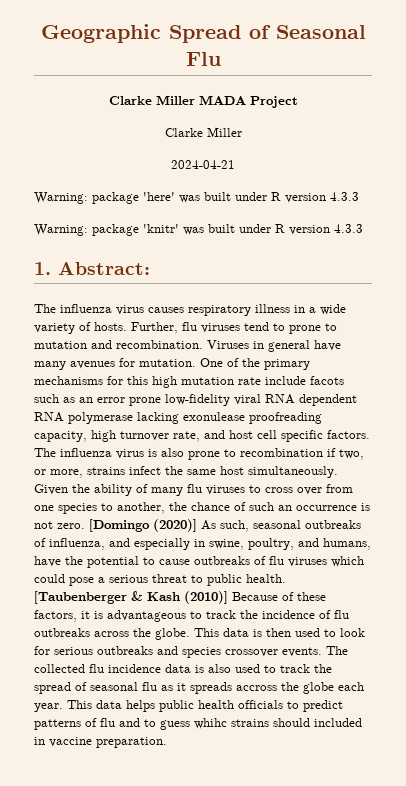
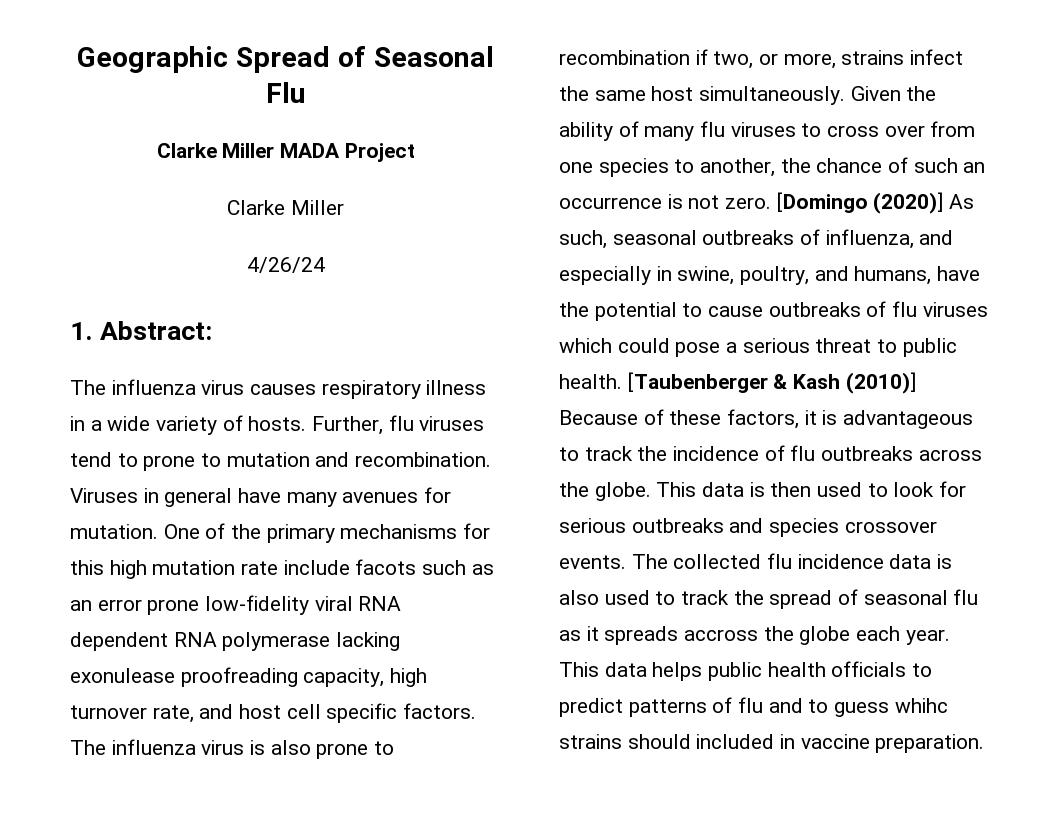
[171,160,235,169] [34,192,359,204] [34,224,363,236] 2024-04-21 // Warning: package 'here' was built under R version 4.3.3 // Warning: package 'knitr' was built under R version 4.3.3 -> [246,257,325,273] 4/26/24

